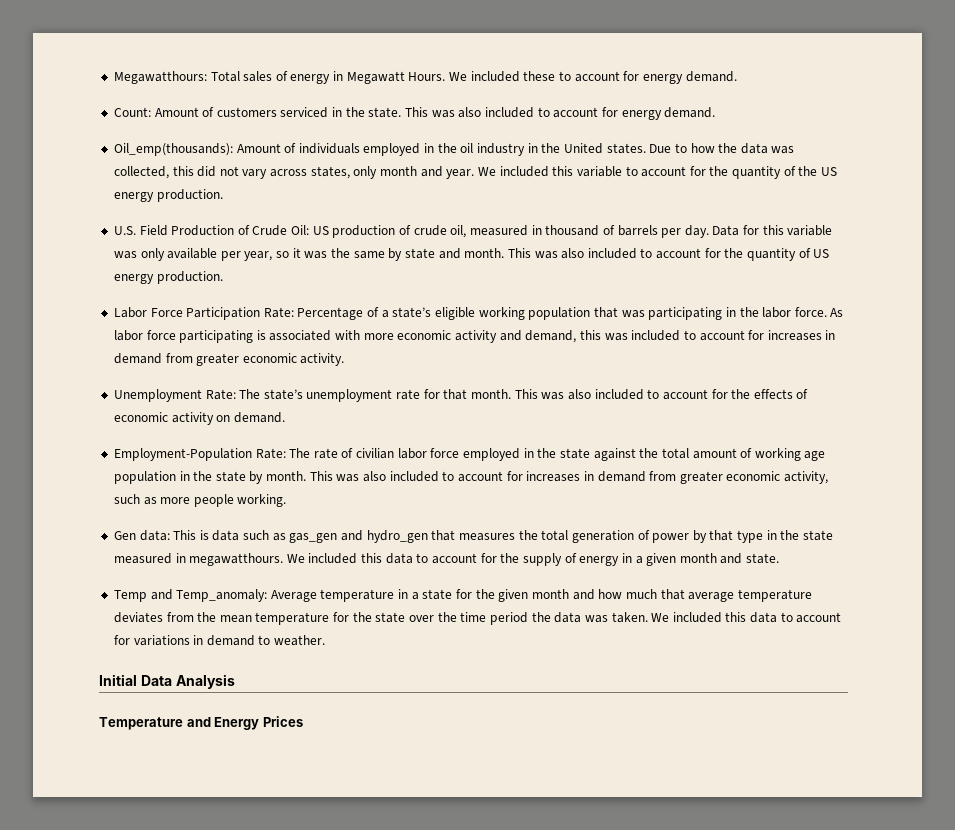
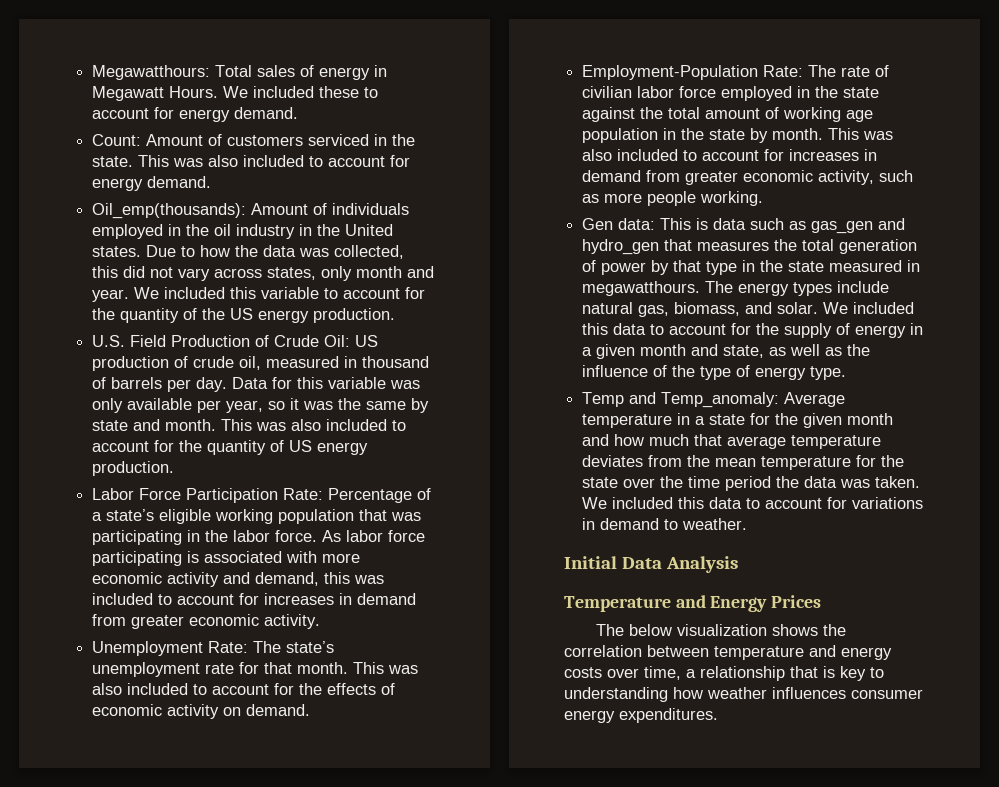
(284, 559) none -> [705,281,890,296] [582,302,819,317] The energy types include natural gas, biomass, and solar.
[746,553,780,564] state. -> [723,344,871,358] [582,365,847,380] state, as well as the influence of the type of energy type.
(303, 721) none -> [595,624,846,636] [564,645,892,660] [564,666,884,681] [564,687,923,702] [564,708,718,723] // The below visualization shows the correlation between temperature and energy costs over time, a relationship that is key to understanding how weather influences consumer energy expenditures.

